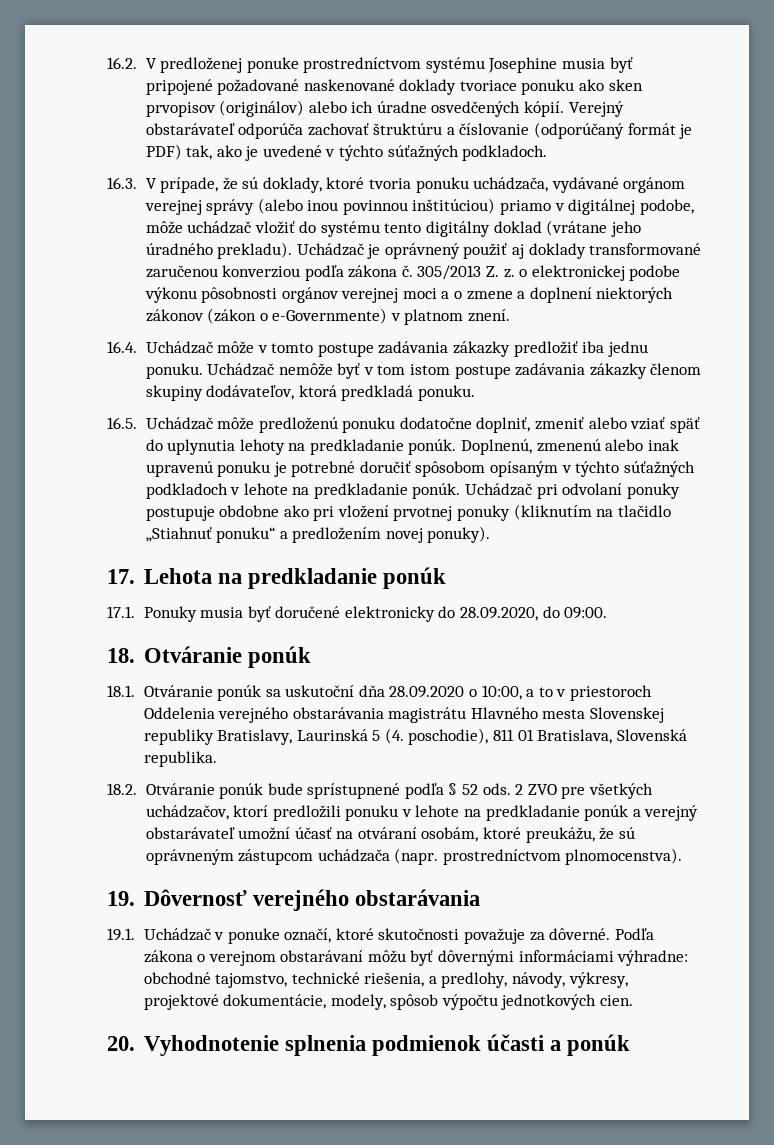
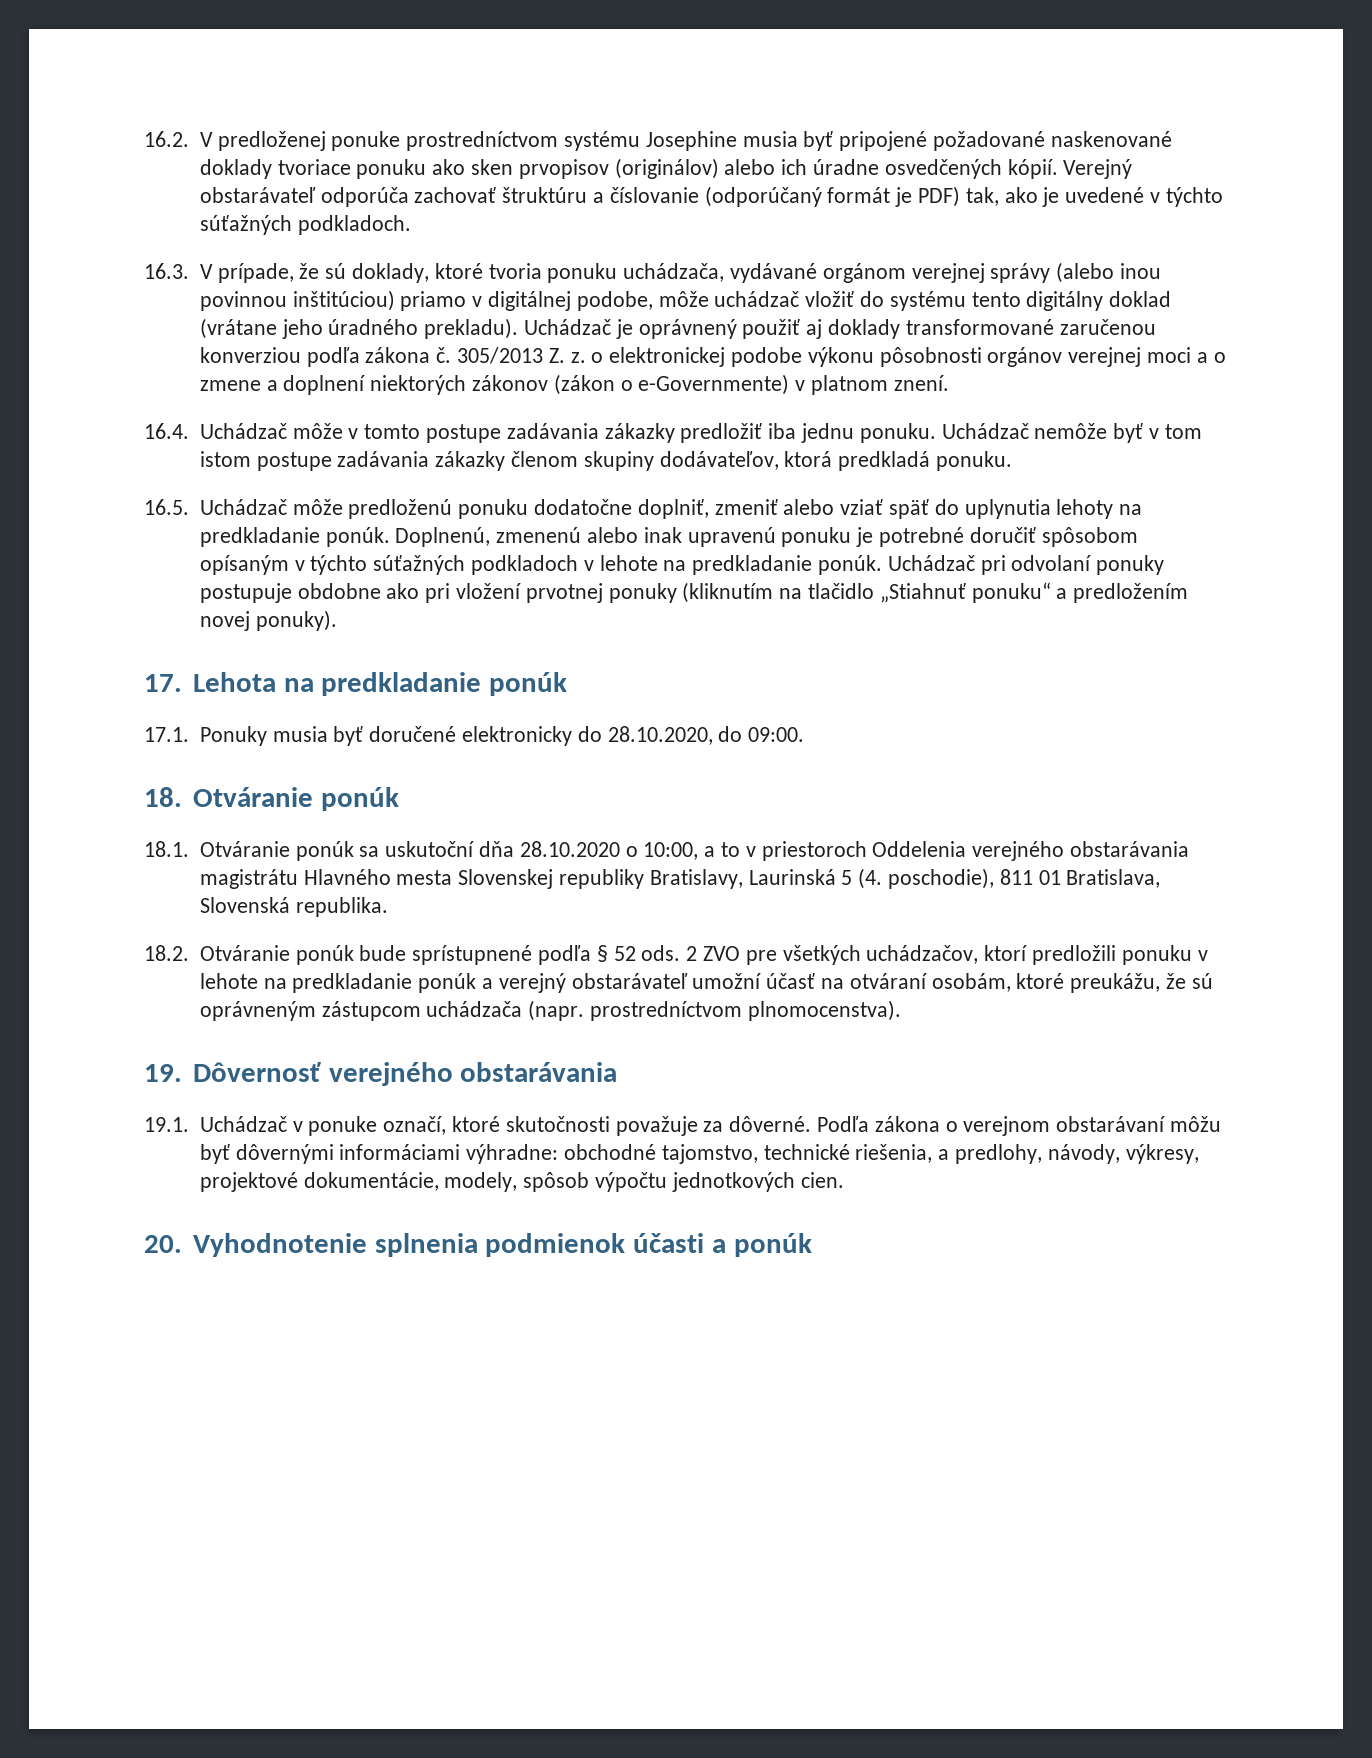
[460,607,539,621] 28.09.2020, -> [607,726,713,745] 28.10.2020,
[389,686,465,698] 28.09.2020 -> [519,841,620,857] 28.10.2020

